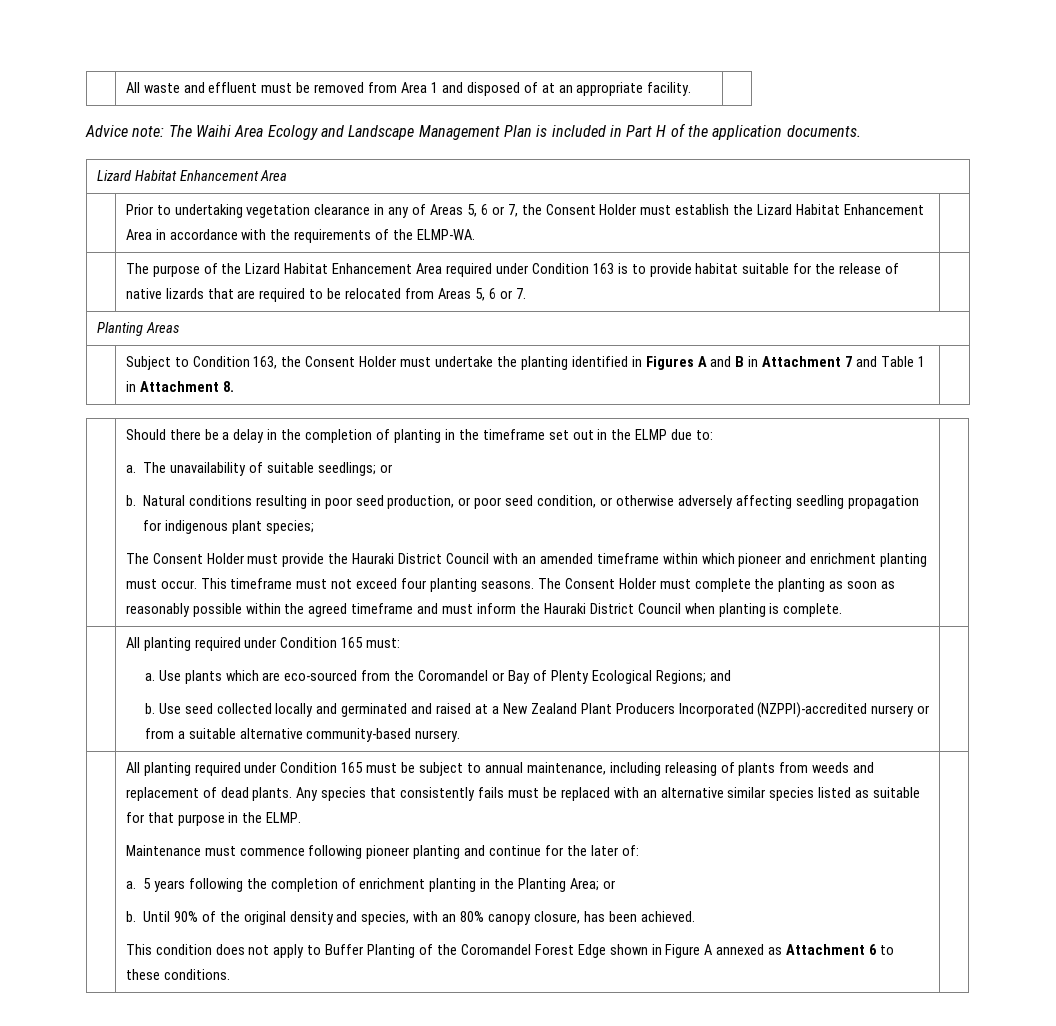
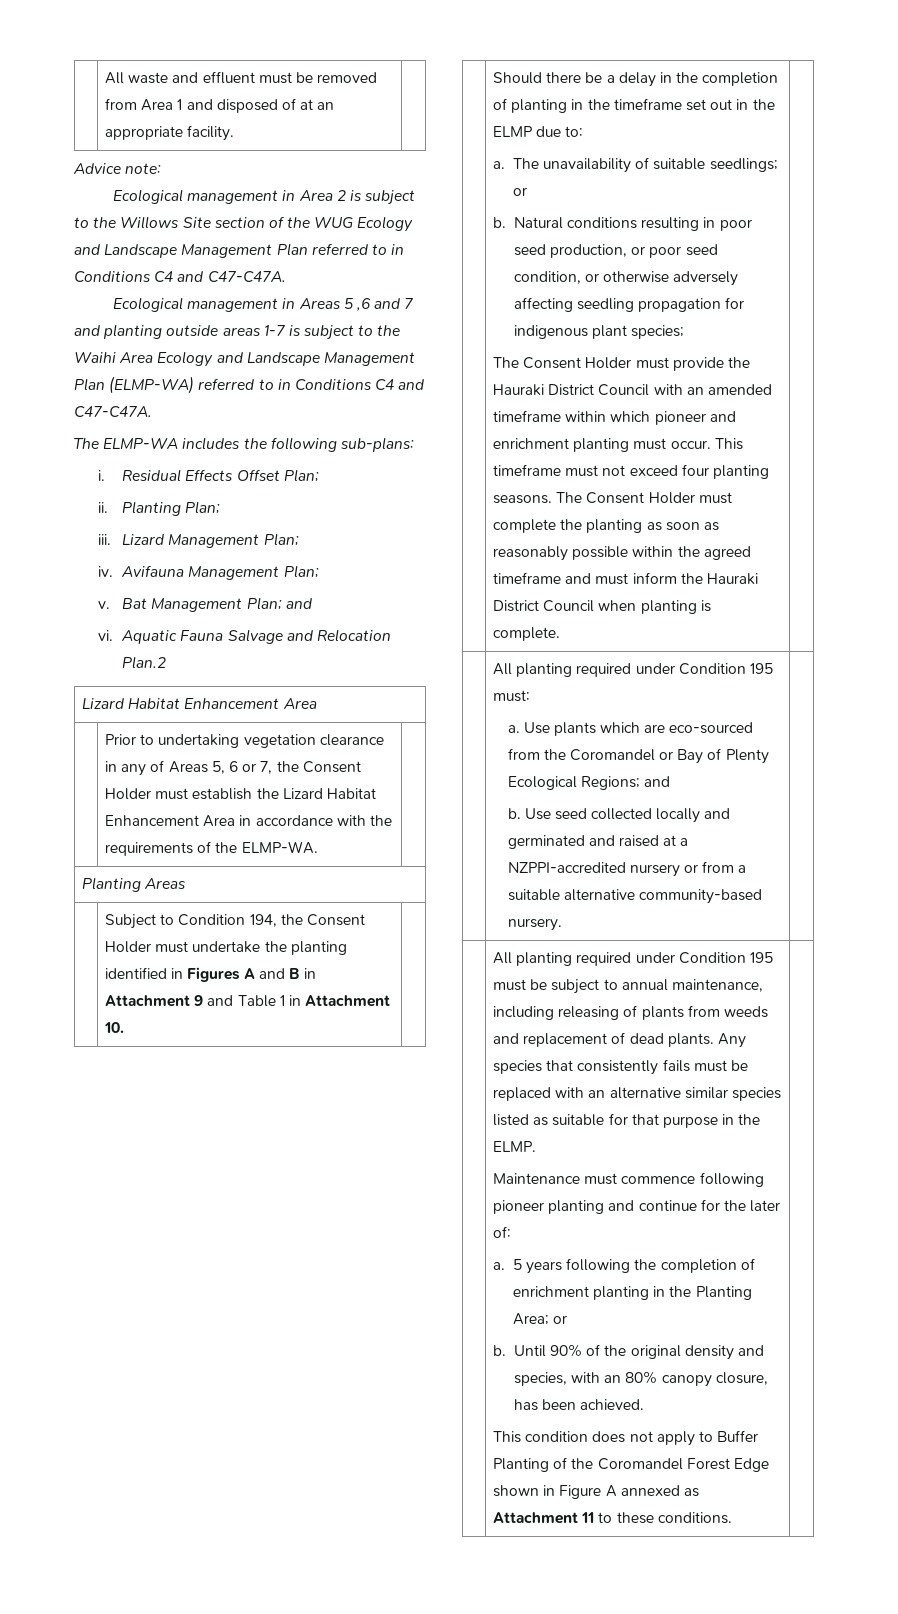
[168,125,192,137] The -> [113,189,416,205] [74,216,414,232] [74,243,405,258] [74,271,286,282] [113,297,414,312] [74,324,401,340] // Ecological management in Area 2 is subject to the Willows Site section of the WUG Ecology and Landscape Management Plan referred to in Conditions C4 and C47-C47A. // Ecological management in Areas 5 ,6 and 7 and planting outside areas 1-7 is subject to the
[536,123,861,140] is included in Part H of the application documents. -> [109,376,425,394] [74,406,152,417] [74,437,414,452] [98,469,319,482] [98,501,221,516] [98,533,299,548] [98,565,319,580] [98,597,312,612] [98,629,391,644] [122,656,167,669] (ELMP-WA) referred to in Conditions C4 and C47-C47A. // The ELMP-WA includes the following sub-plans: // i. Residual Effects Offset Plan; // ii. Planting Plan; // iii. Lizard Management Plan; // iv. Avifauna Management Plan; // v. Bat Management Plan; and // vi. Aquatic Fauna Salvage and Relocation Plan.2
[125,263,900,277] [125,288,526,302] // | The purpose of the Lizard Habitat Enhancement Area required under Condition 163 is to provide habitat suitable for the release of native lizards that are required to be relocated from Areas 5, 6 or 7. | -> (318, 847) none
[253,356,278,369] 163, -> [249,914,277,927] 194,
[845,356,853,367] 7 -> [194,995,204,1006] 9
[222,381,234,392] 8. -> [104,1022,125,1033] 10.
[341,637,364,648] 165 -> [749,663,773,674] 195
[502,702,868,718] New Zealand Plant Producers Incorporated (NZPPI)-accredited -> [507,862,626,873] NZPPI-accredited
[341,762,364,773] 165 -> [749,952,773,963] 195
[869,944,878,955] 6 -> [581,1512,595,1523] 11

